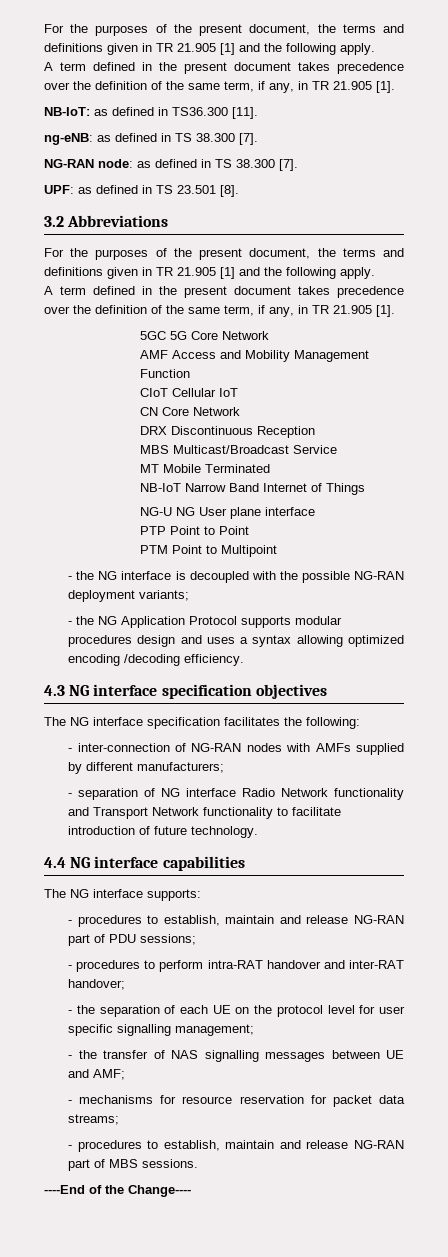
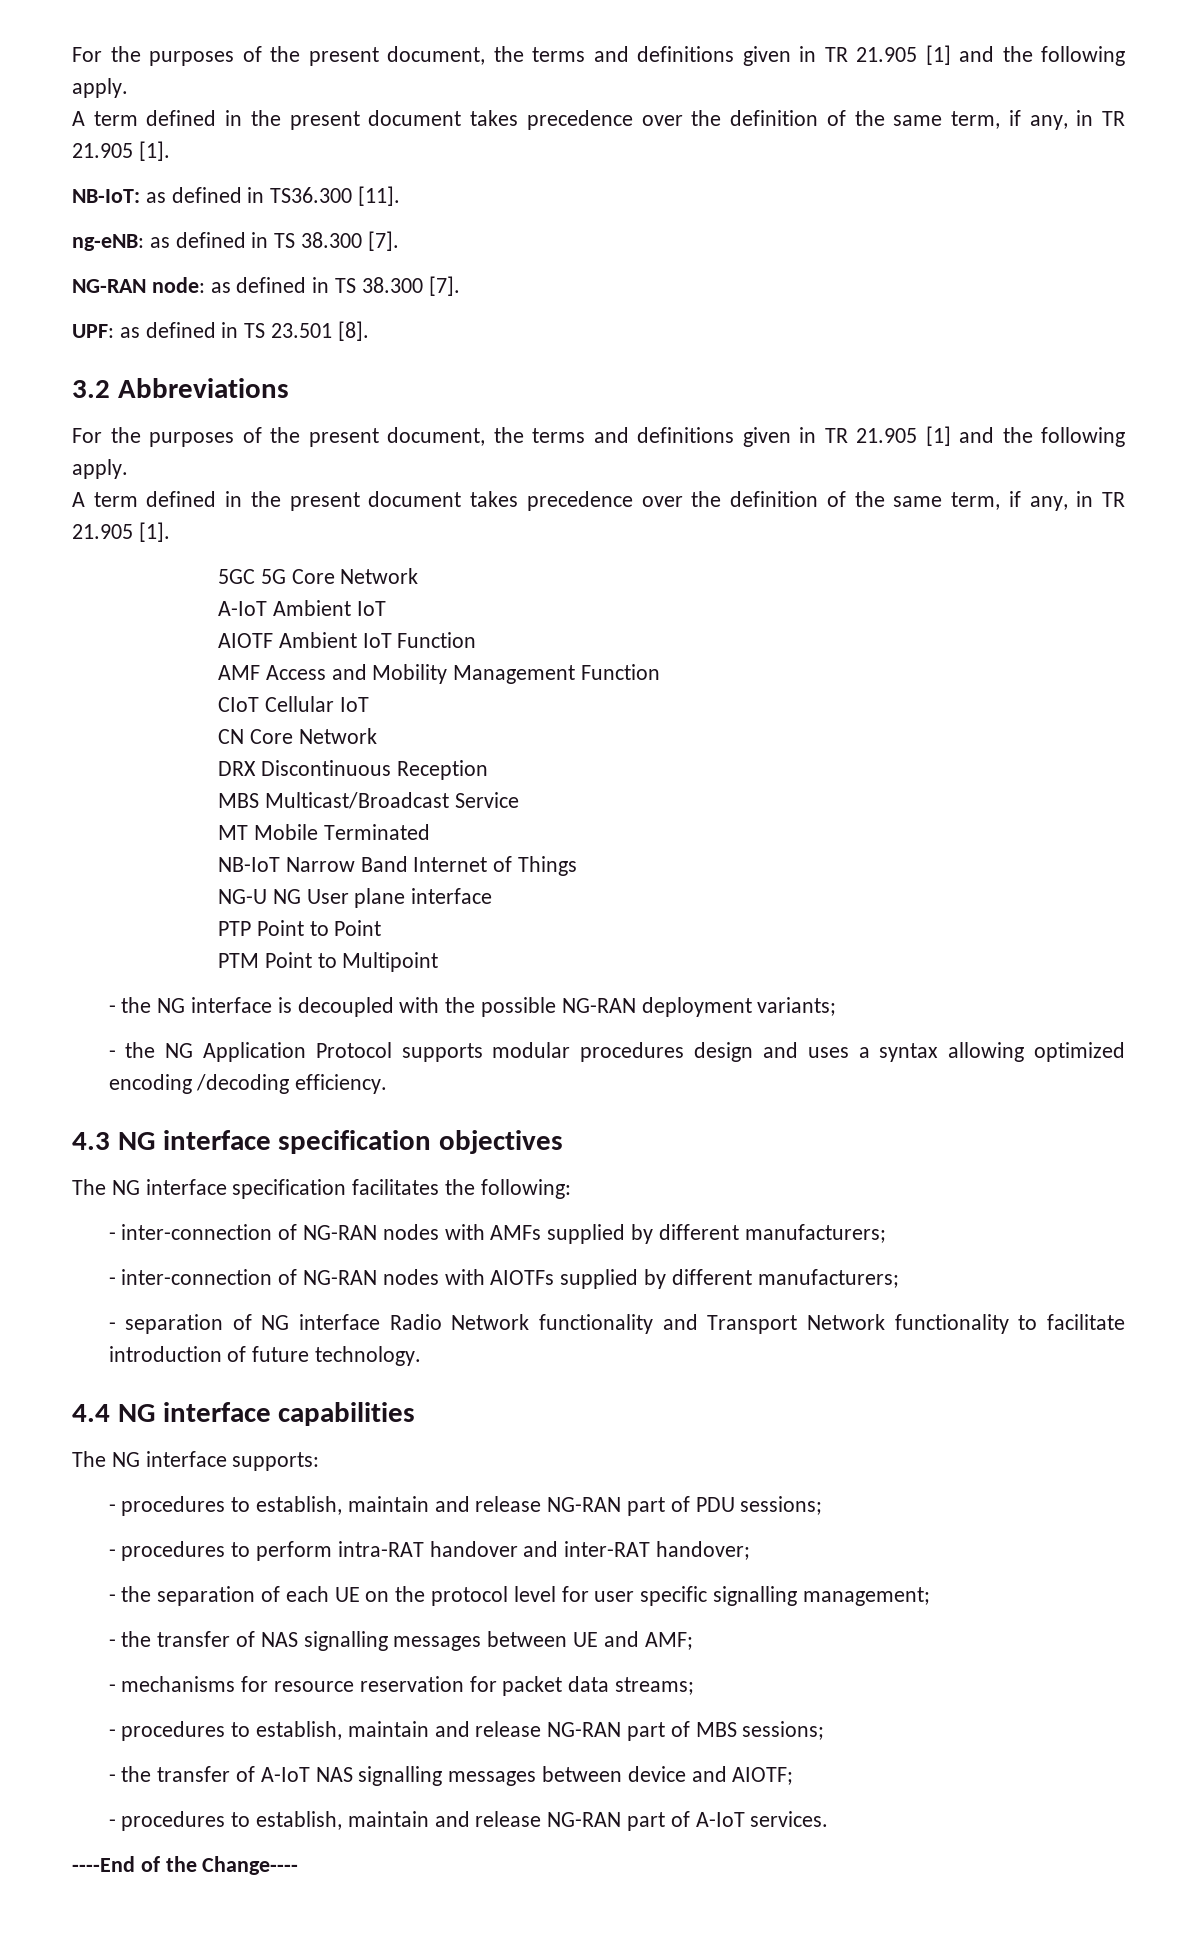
(270, 335) none -> [217,600,386,616] [217,632,477,648] // A-IoT Ambient IoT // AIOTF Ambient IoT Function
(225, 767) none -> [108,1269,899,1289] // - inter-connection of NG-RAN nodes with AIOTFs supplied by different manufacturers;
[142,1159,199,1168] sessions. -> [742,1721,825,1740] [108,1766,794,1786] [108,1811,829,1831] sessions; // - the transfer of A-IoT NAS signalling messages between device and AIOTF; // - procedures to establish, maintain and release NG-RAN part of A-IoT services.

